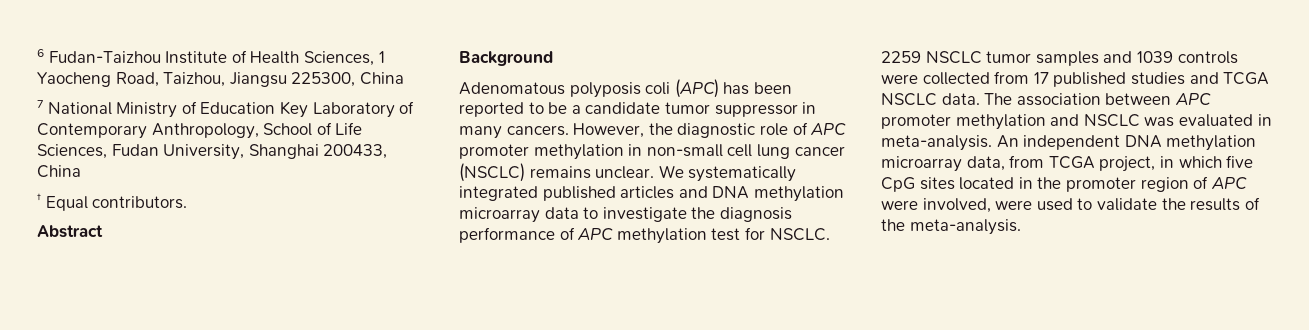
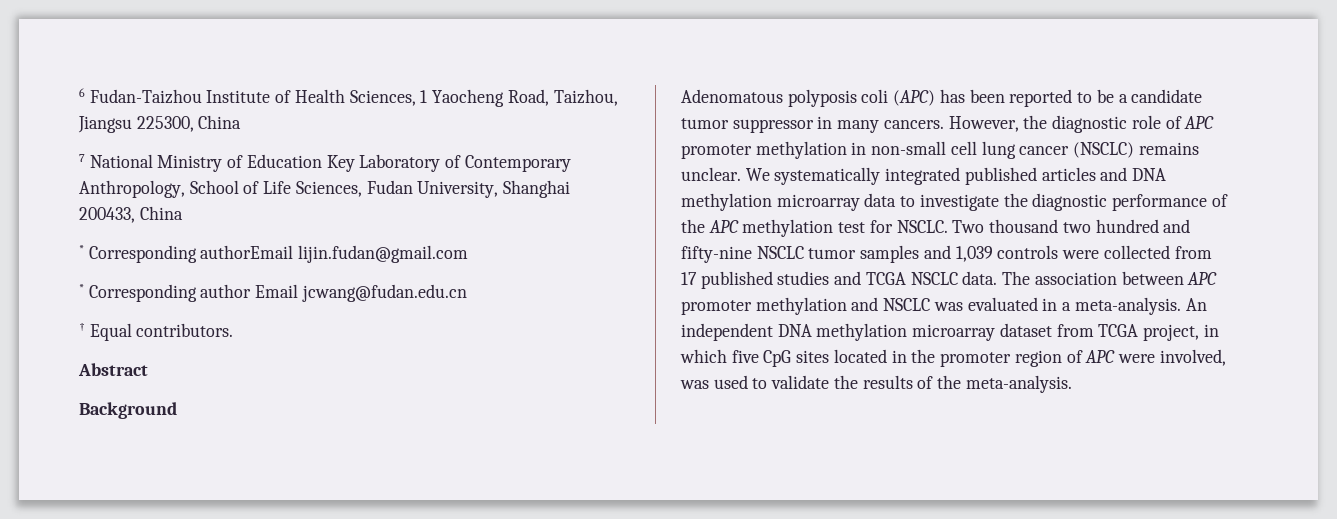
(81, 171) none -> [79,245,469,263] [79,284,467,302] // * Corresponding authorEmail lijin.fudan@gmail.com // * Corresponding author Email jcwang@fudan.edu.cn
[719,207,792,222] diagnosis -> [1032,193,1108,211] diagnostic
(575, 233) none -> [681,219,705,233] the
[881,51,921,63] 2259 -> [952,219,1191,233] [681,246,752,263] Two thousand two hundred and fifty-nine
[1136,51,1173,63] 1039 -> [955,246,993,262] 1,039
(1272, 120) none -> [1062,302,1072,311] a
[966,156,1005,171] data, -> [999,323,1052,337] dataset
[995,200,1033,210] were -> [680,380,709,389] was

